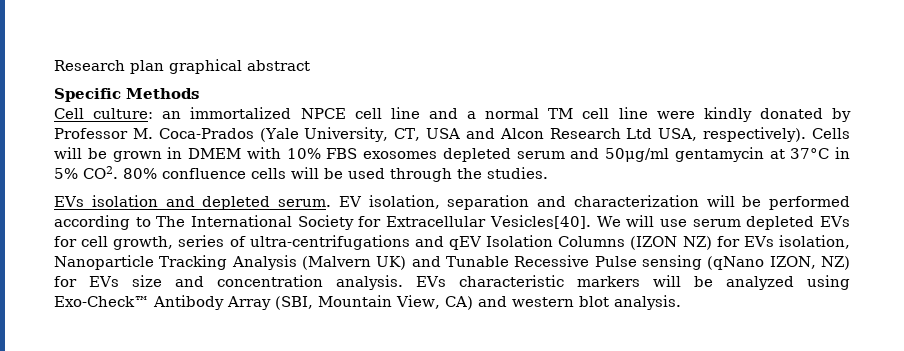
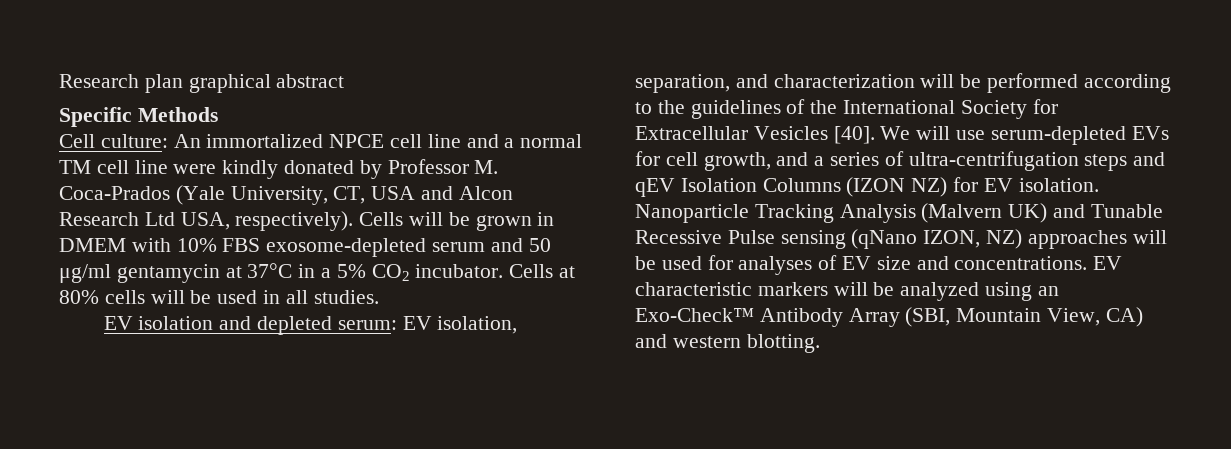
[162,111,182,119] an -> [173,134,201,148] An
[363,147,850,162] [54,166,246,179] exosomes depleted serum and 50μg/ml gentamycin at 37°C in 5% CO2. 80% confluence -> [266,238,551,257] [59,263,576,283] [59,290,99,304] exosome-depleted serum and 50 μg/ml gentamycin at 37°C in a 5% CO2 incubator. Cells at 80%
[390,168,482,182] through the -> [263,290,308,304] in all
[54,196,84,207] EVs -> [103,316,133,330] EV
[278,199,331,207] serum. -> [337,320,397,330] serum:
[447,195,530,210] separation -> [635,74,730,93] separation,
[156,216,186,227] The -> [657,99,838,119] the guidelines of the
[489,215,591,229] Vesicles[40]. -> [753,126,875,144] Vesicles [40].
[692,216,815,230] serum depleted -> [990,126,1126,145] serum-depleted
[178,235,410,250] series of ultra-centrifugations -> [776,151,1128,171] and a series of ultra-centrifugation steps
[743,235,850,249] EVs isolation, -> [983,178,1099,192] EV isolation.
[54,275,446,290] for EVs size and concentration analysis. EVs -> [1027,230,1167,249] [635,255,1123,275] approaches will be used for analyses of EV size and concentrations. EV
(850, 282) none -> [1037,286,1059,296] an
[578,295,681,310] blot analysis. -> [746,334,820,353] blotting.

